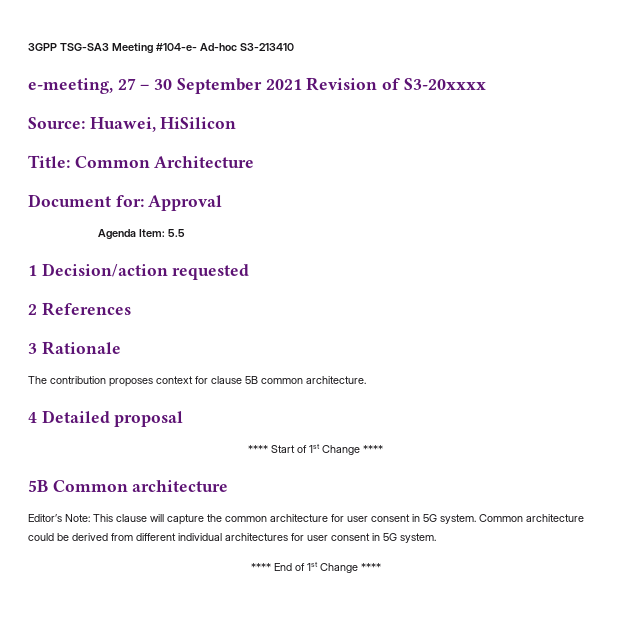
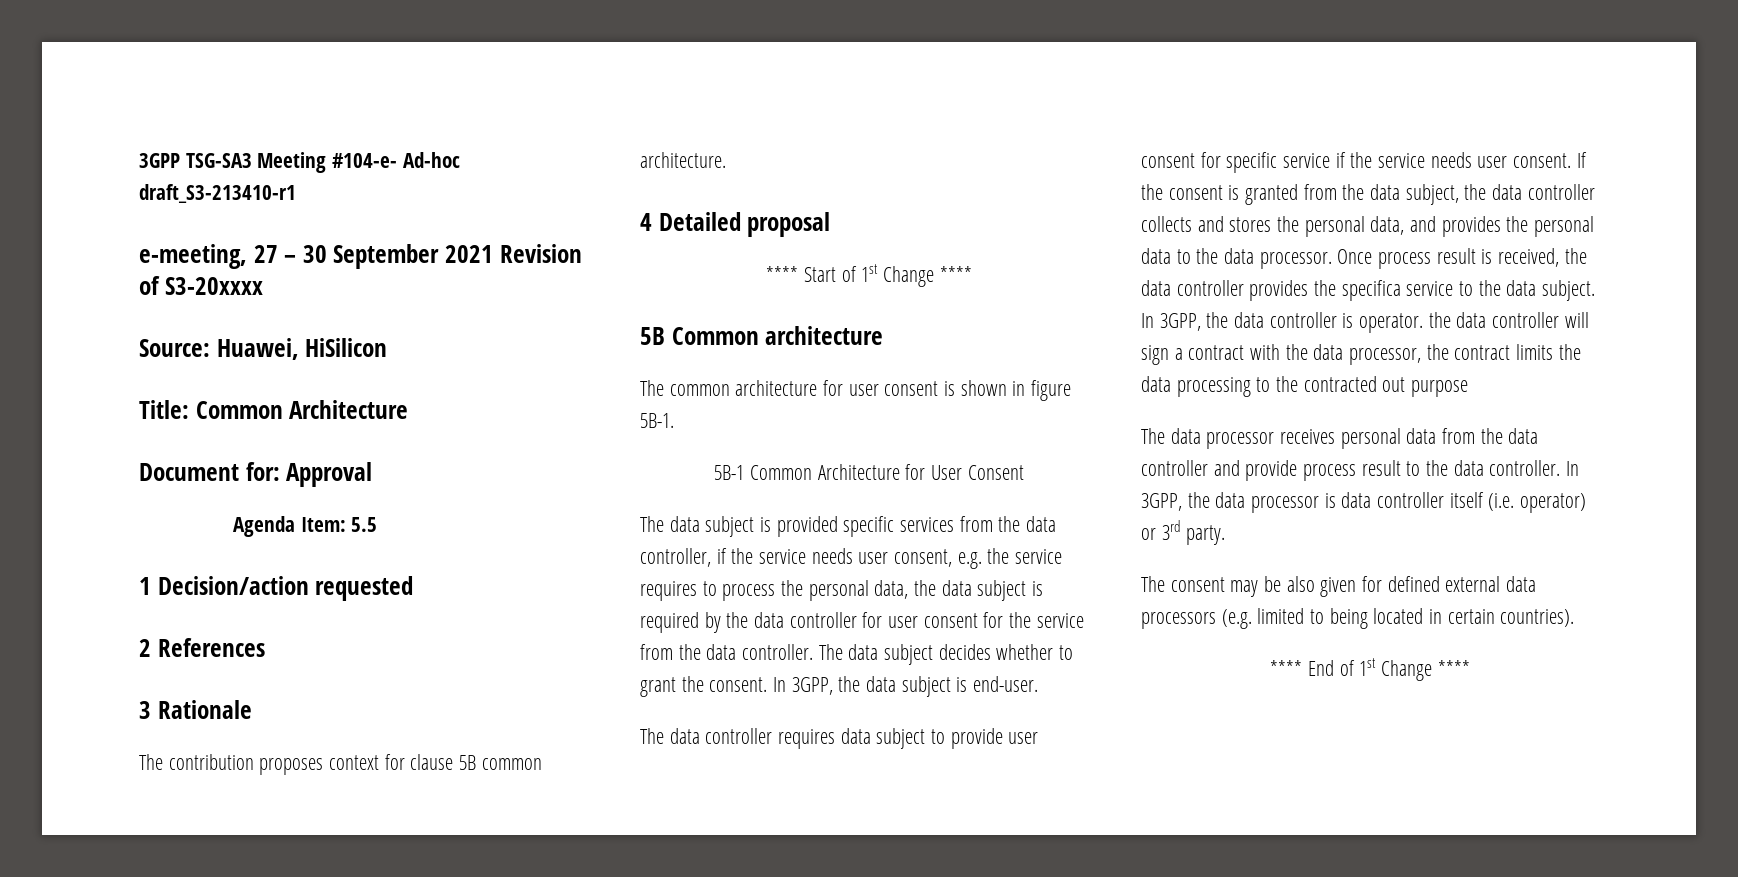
[240,43,294,51] S3-213410 -> [139,184,296,203] draft_S3-213410-r1
[28,514,222,525] Editor’s Note: This clause will capture the -> [640,380,664,396] The
[412,514,584,524] [28,533,436,543] in 5G system. Common architecture could be derived from different individual architectures for user consent in 5G system. -> [944,380,1072,401] [640,413,674,428] [714,464,1024,480] [640,516,1057,537] [640,548,1063,569] [640,580,1044,601] [640,612,1084,633] [640,644,1074,665] [640,676,1038,697] [640,728,1039,749] [1141,152,1587,173] [1141,184,1595,205] [1141,216,1595,237] [1141,248,1587,269] [1141,280,1596,301] [1141,312,1589,333] [1141,344,1581,365] [1141,376,1469,397] [1141,428,1539,449] [1141,460,1580,481] [1141,492,1586,513] [1141,520,1226,545] [1141,576,1537,597] [1141,608,1575,629] is shown in figure 5B-1. // 5B-1 Common Architecture for User Consent // The data subject is provided specific services from the data controller, if the service needs user consent, e.g. the service requires to process the personal data, the data subject is required by the data controller for user consent for the service from the data controller. The data subject decides whether to grant the consent. In 3GPP, the data subject is end-user. // The data controller requires data subject to provide user consent for specific service if the service needs user consent. If the consent is granted from the data subject, the data controller collects and stores the personal data, and provides the personal data to the data processor. Once process result is received, the data controller provides the specifica service to the data subject. In 3GPP, the data controller is operator. the data controller will sign a contract with the data processor, the contract limits the data processing to the contracted out purpose // The data processor receives personal data from the data controller and provide process result to the data controller. In 3GPP, the data processor is data controller itself (i.e. operator) or 3rd party. // The consent may be also given for defined external data processors (e.g. limited to being located in certain countries).

